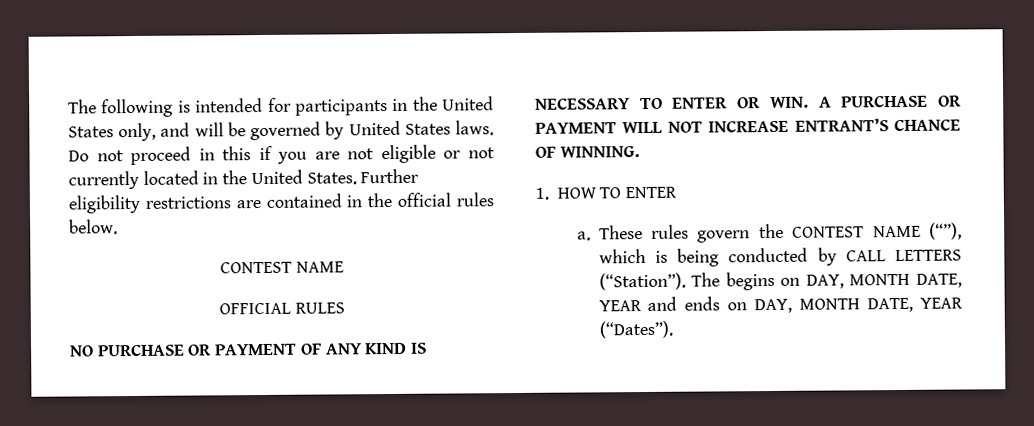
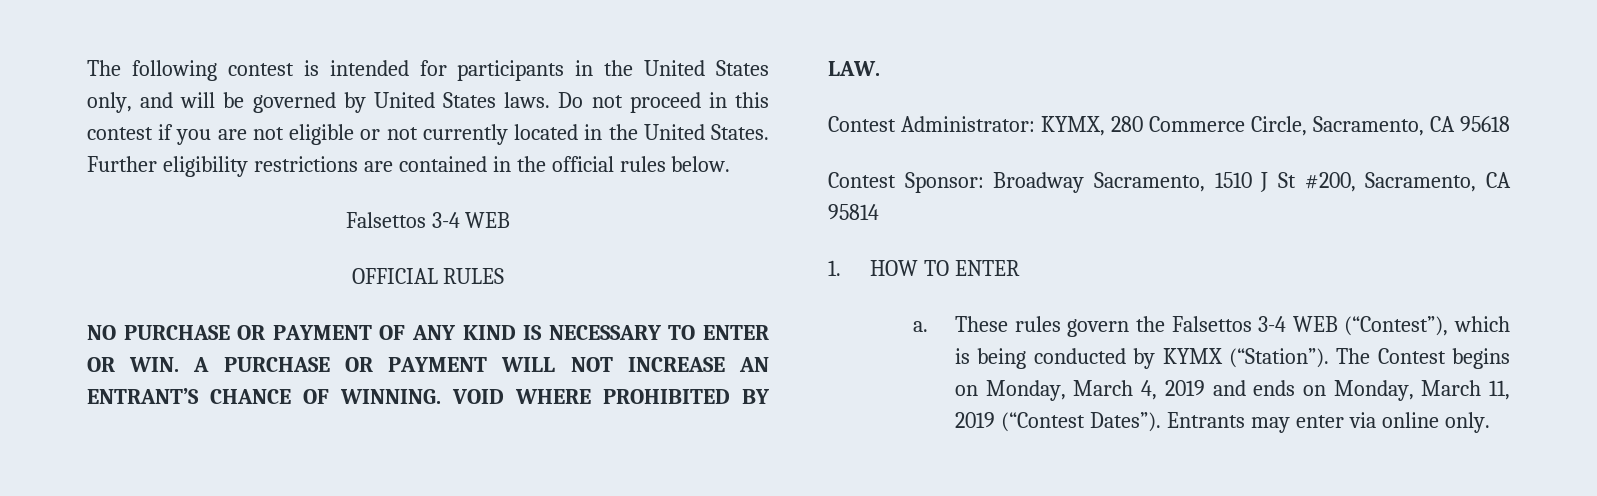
(174, 108) none -> [227,63,294,76] contest
(252, 153) none -> [87,127,153,140] contest
[220,261,344,274] CONTEST NAME -> [345,212,511,228] Falsettos 3-4 WEB
(790, 126) none -> [738,357,769,372] AN
(640, 152) none -> [452,389,770,404] [828,61,880,76] [828,116,1510,136] [828,172,1511,193] [828,204,879,220] VOID WHERE PROHIBITED BY LAW. // Contest Administrator: KYMX, 280 Commerce Circle, Sacramento, CA 95618 // Contest Sponsor: Broadway Sacramento, 1510 J St #200, Sacramento, CA 95814
[792,222,962,240] CONTEST NAME (“”), -> [1171,316,1449,336] Falsettos 3-4 WEB (“Contest”),
[845,249,962,262] CALL LETTERS -> [1162,348,1223,364] KYMX
(721, 279) none -> [1377,348,1446,364] Contest
[805,273,962,289] [598,296,964,314] [598,320,673,339] DAY, MONTH DATE, YEAR and ends on DAY, MONTH DATE, YEAR (“Dates”). -> [985,380,1510,401] [955,412,1490,433] Monday, March 4, 2019 and ends on Monday, March 11, 2019 (“Contest Dates”). Entrants may enter via online only.

